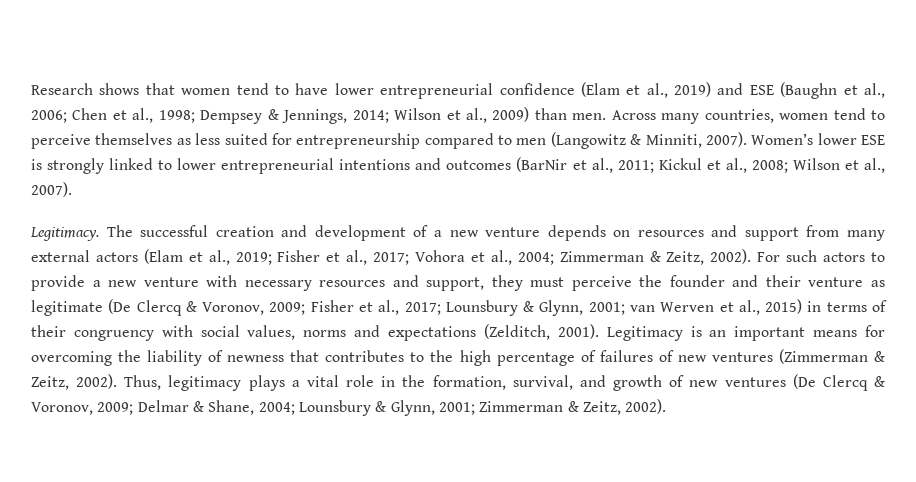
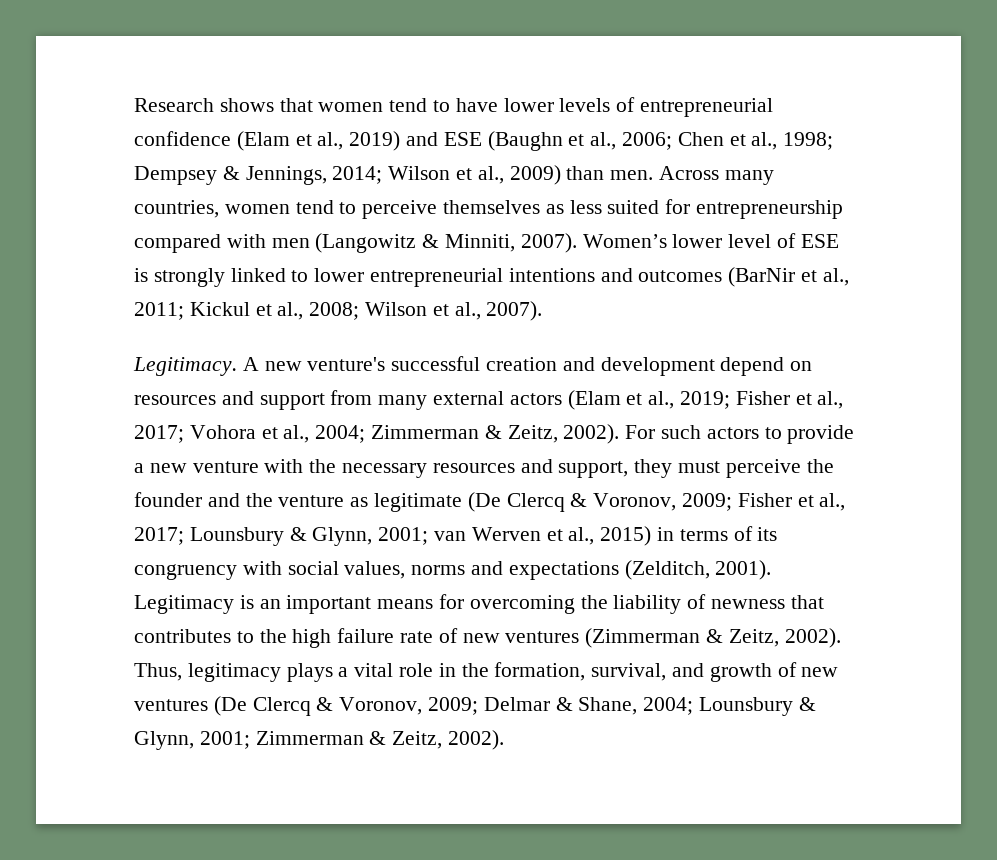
(374, 89) none -> [559,97,636,112] levels of
[498,135,512,145] to -> [226,234,266,248] with
(857, 139) none -> [728,233,797,248] level of
[106,225,133,237] The -> [242,357,386,371] A new venture's
[413,225,606,241] of a new venture depends -> [720,357,785,376] depend
(238, 281) none -> [309,459,337,473] the
[765,275,801,287] their -> [245,493,273,507] the
[31,325,66,337] their -> [757,527,778,541] its
[496,350,653,366] percentage of failures -> [337,628,434,643] failure rate

